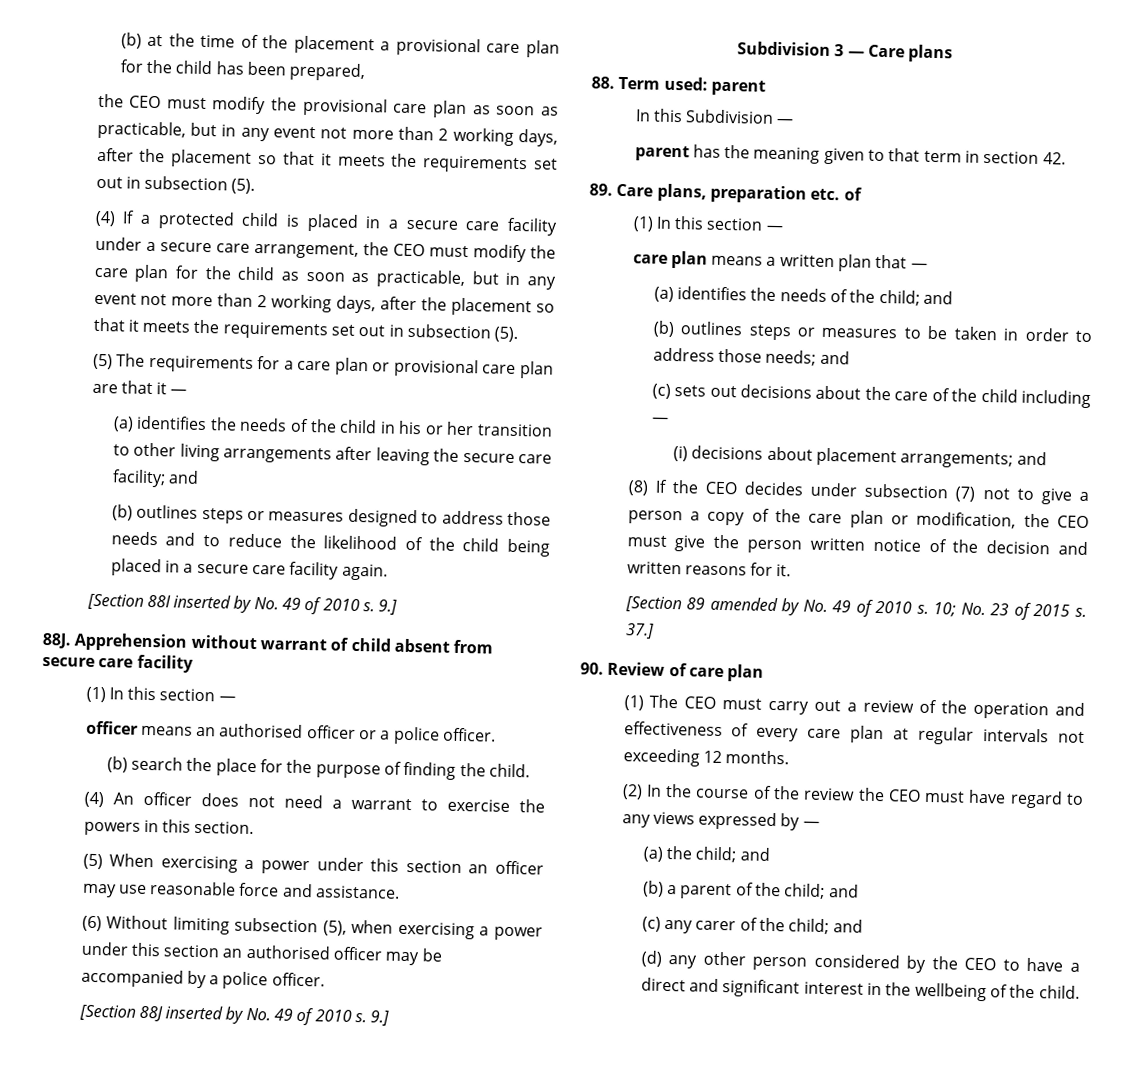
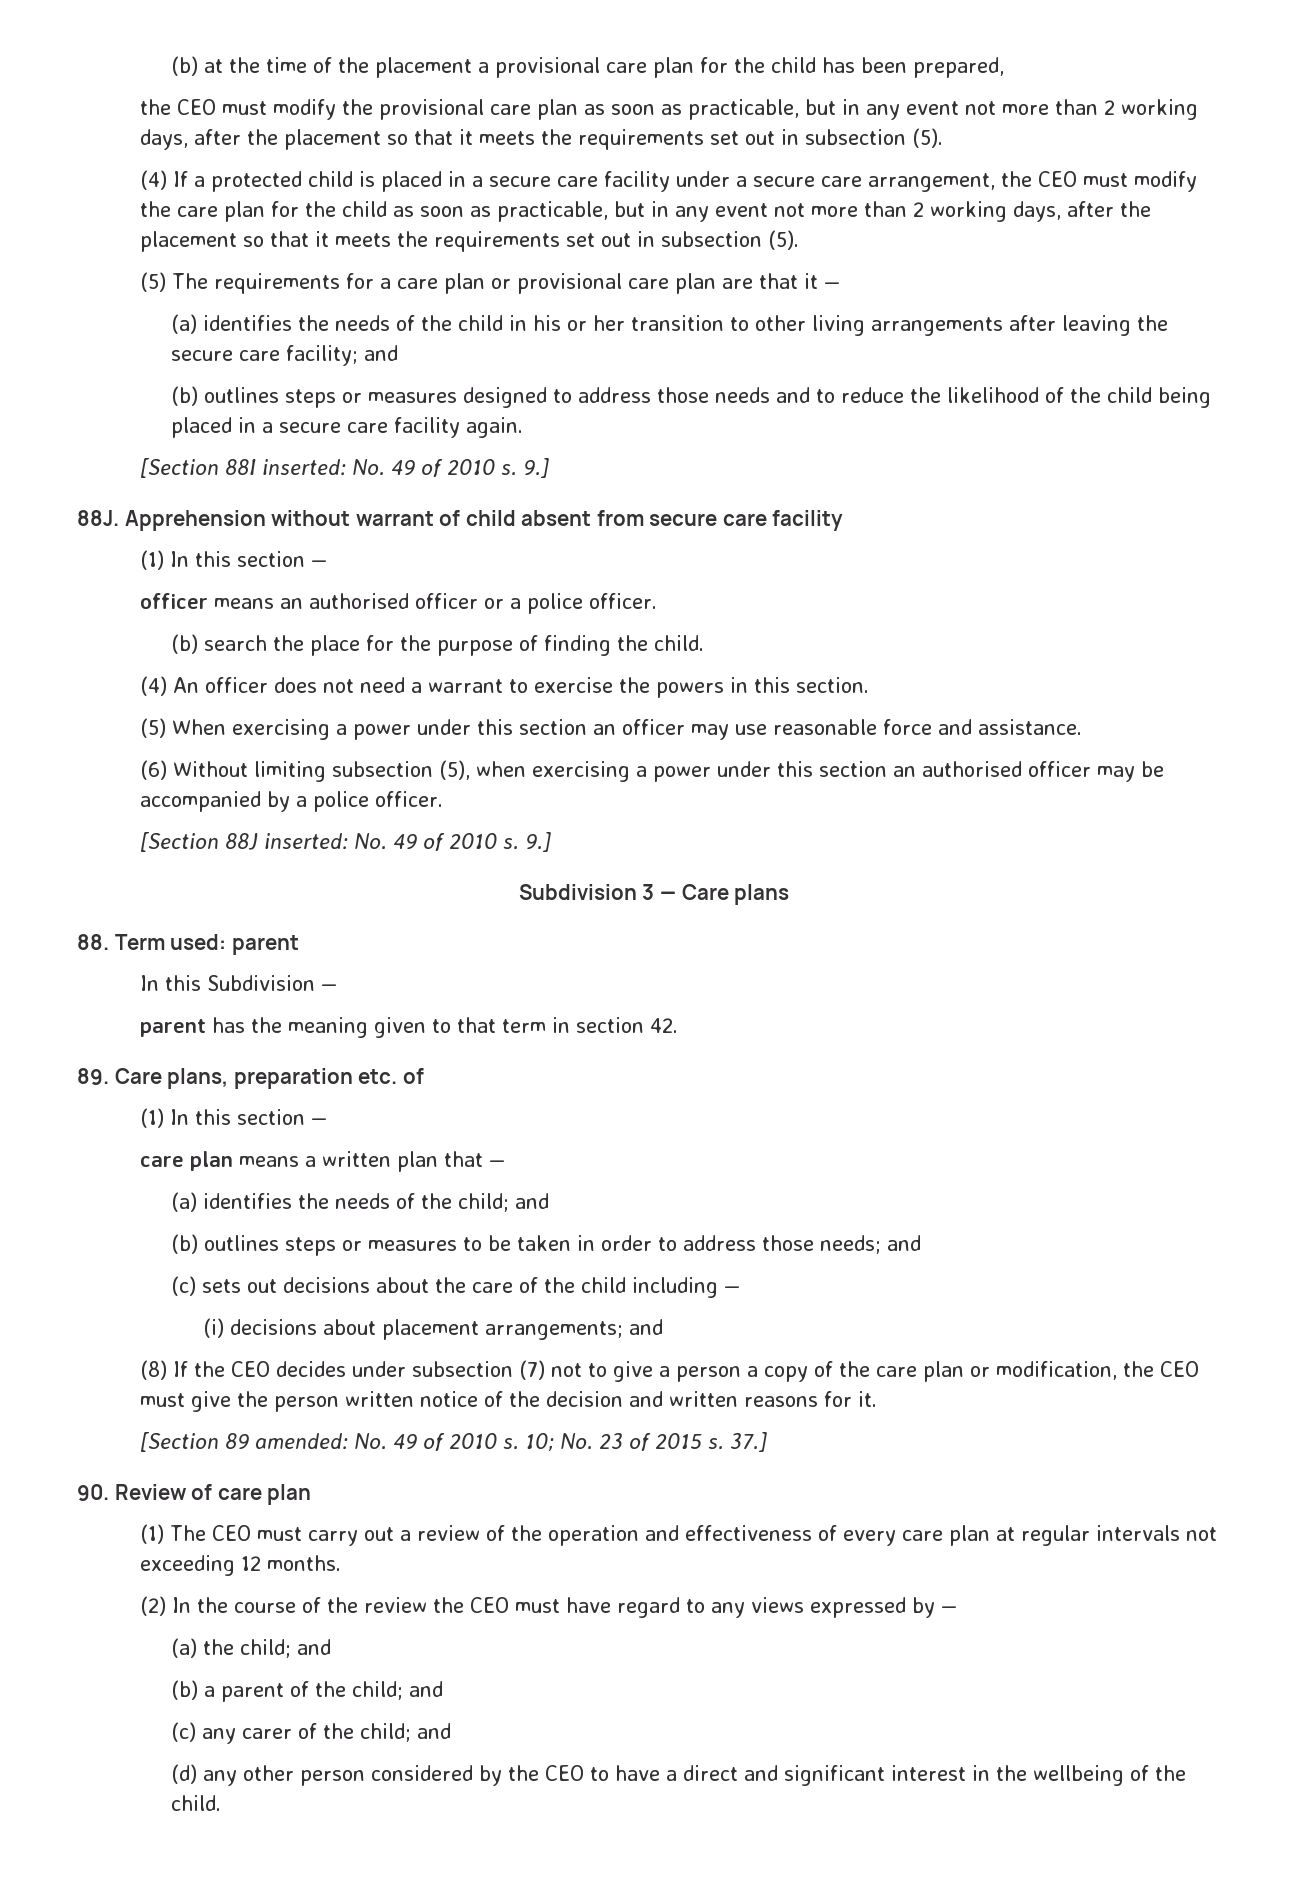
[173,594,253,613] inserted by -> [261,459,346,476] inserted:
[165,1005,245,1024] inserted by -> [263,833,348,850] inserted:
[709,596,801,616] amended by -> [254,1433,348,1450] amended:

